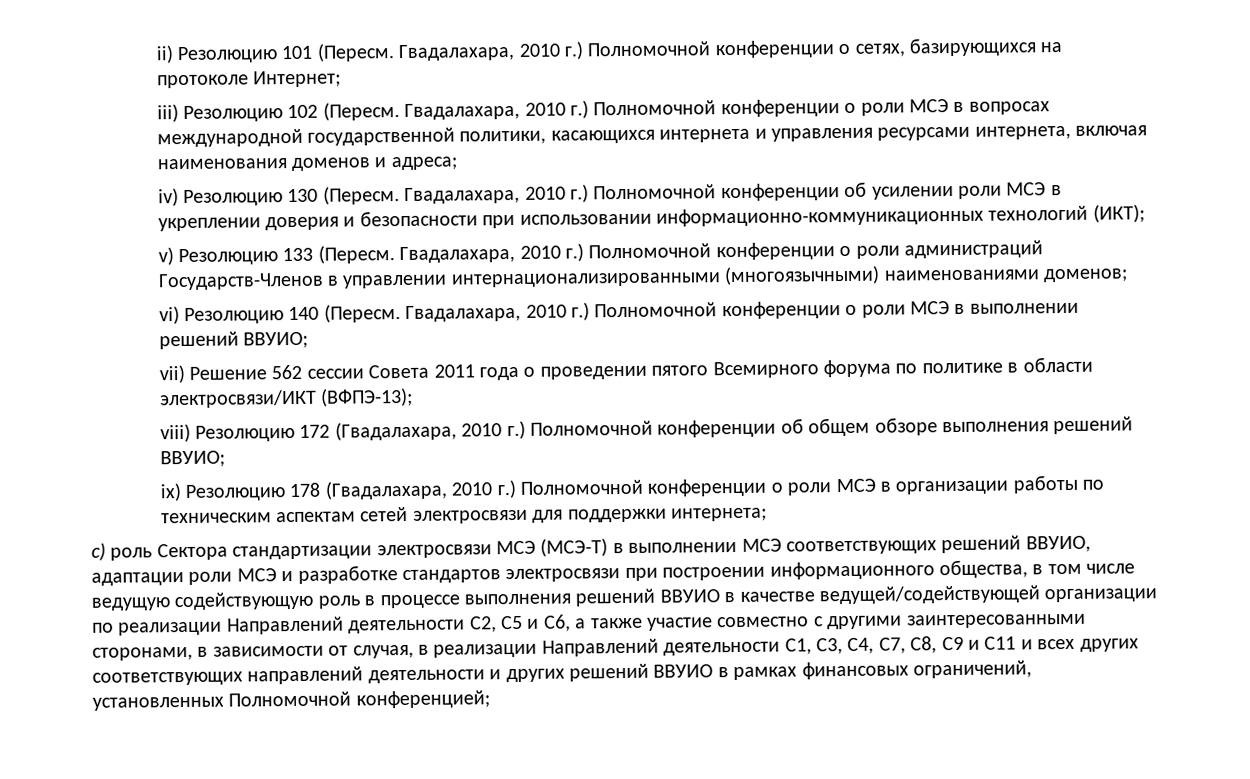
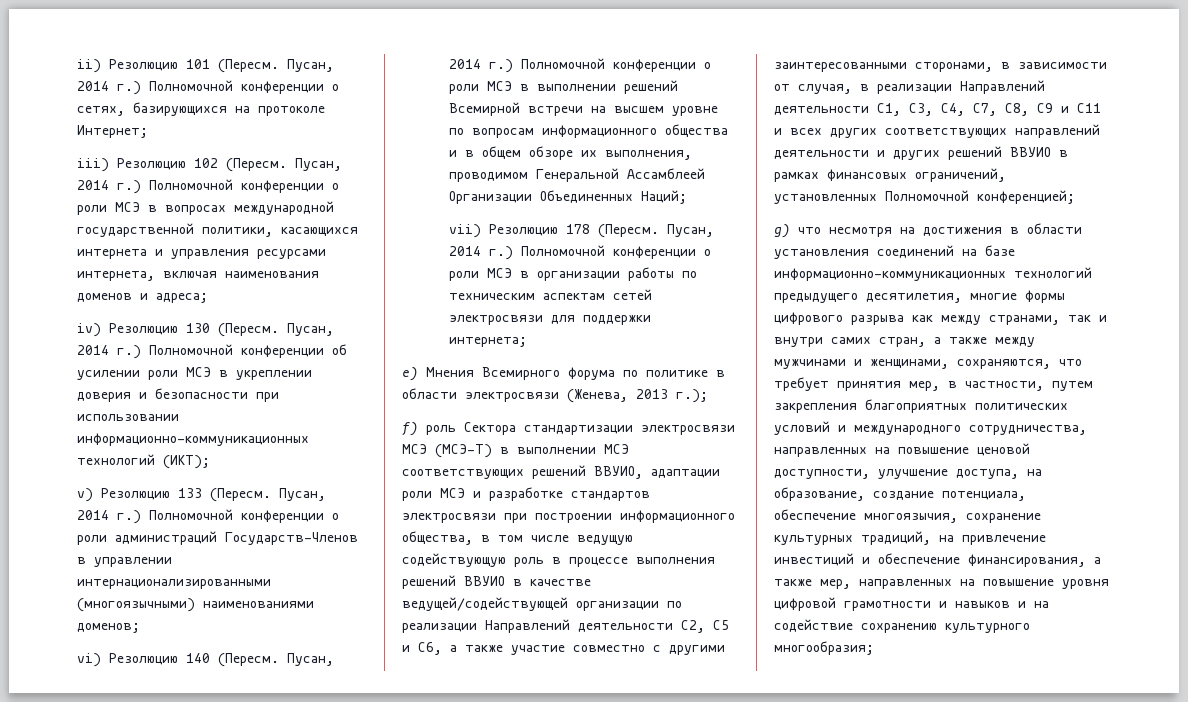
[398,43,560,62] Гвадалахара, 2010 -> [287,59,335,72] [77,81,110,91] Пусан, 2014
[404,102,566,120] Гвадалахара, 2010 -> [295,158,343,171] [77,180,110,190] Пусан, 2014
[404,186,566,204] Гвадалахара, 2010 -> [287,323,335,336] [77,345,110,355] Пусан, 2014
[399,245,561,264] Гвадалахара, 2010 -> [279,488,327,501] [77,510,110,520] Пусан, 2014
[405,304,567,322] Гвадалахара, 2010 -> [287,653,335,666] [449,59,482,69] Пусан, 2014
[243,331,309,349] [158,356,1093,384] [158,387,414,409] [159,416,1134,443] [159,450,225,468] [159,480,493,502] ВВУИО; // vii) Решение 562 сессии Совета 2011 года о проведении пятого Всемирного форума по политике в области электросвязи/ИКТ (ВФПЭ-13); // viii) Резолюцию 172 (Гвадалахара, 2010 г.) Полномочной конференции об общем обзоре выполнения решений ВВУИО; // ix) Резолюцию 178 (Гвадалахара, 2010 -> [449,102,719,116] [449,124,729,138] [449,146,693,160] [449,168,706,182] [449,190,688,204] [449,224,715,238] [449,246,482,256] Всемирной встречи на высшем уровне по вопросам информационного общества и в общем обзоре их выполнения, проводимом Генеральной Ассамблеей Организации Объединенных Наций; // vii) Резолюцию 178 (Пересм. Пусан, 2014
[91,542,106,561] с) -> [402,367,725,381] [402,388,708,403] [402,422,418,436] e) Мнения Всемирного форума по политике в области электросвязи (Женева, 2013 г.); // f)
(490, 699) none -> [774,223,1082,238] [774,245,1015,259] [774,267,1092,281] [774,290,1065,303] [774,312,1107,325] [774,337,1035,347] [774,359,1082,369] [774,377,1093,391] [774,399,1068,413] [774,421,1087,435] [774,443,1030,457] [774,469,1042,479] [774,487,1026,501] [774,509,1041,523] [774,531,1046,545] [774,553,1101,567] [774,579,1109,589] [774,597,1049,611] [774,619,1030,633] [774,641,874,655] // g) что несмотря на достижения в области установления соединений на базе информационно-коммуникационных технологий предыдущего десятилетия, многие формы цифрового разрыва как между странами, так и внутри самих стран, а также между мужчинами и женщинами, сохраняются, что требует принятия мер, в частности, путем закрепления благоприятных политических условий и международного сотрудничества, направленных на повышение ценовой доступности, улучшение доступа, на образование, создание потенциала, обеспечение многоязычия, сохранение культурных традиций, на привлечение инвестиций и обеспечение финансирования, а также мер, направленных на повышение уровня цифровой грамотности и навыков и на содействие сохранению культурного многообразия;

